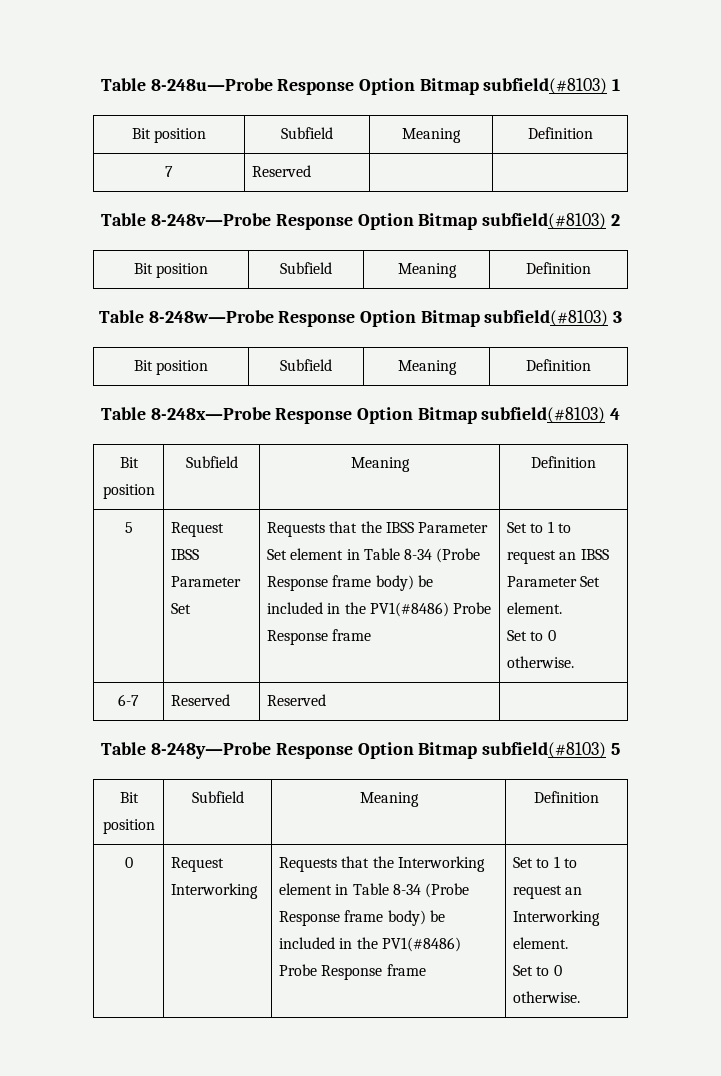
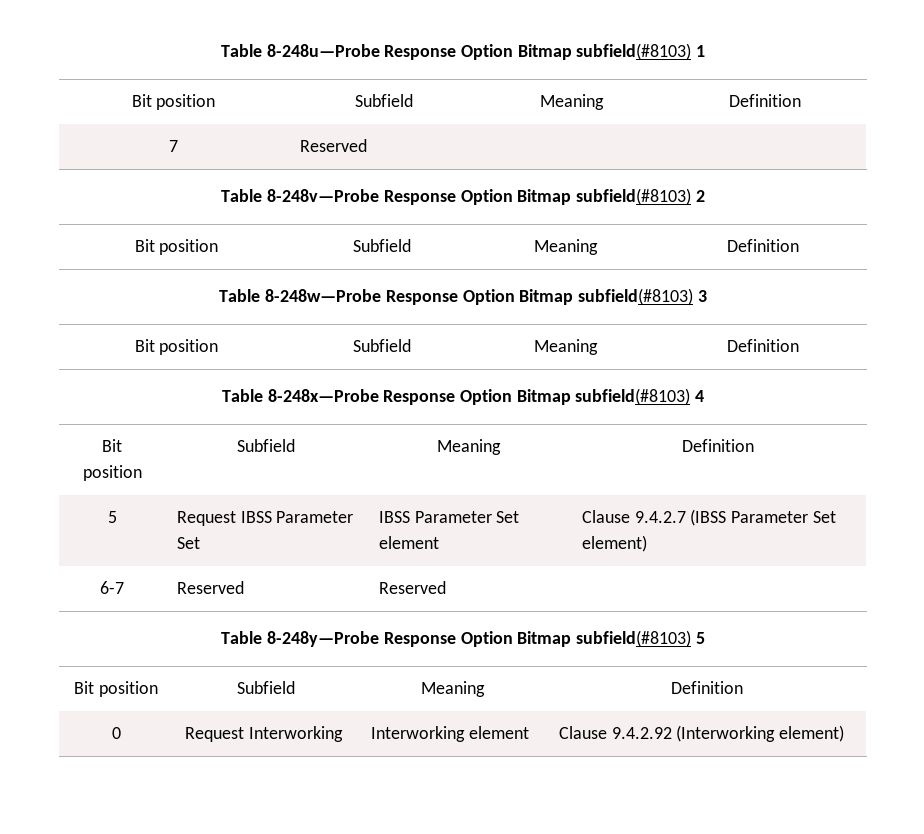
[266,521,382,537] Requests that the -> (201, 543) none
[346,548,481,563] [266,575,433,591] [266,602,492,617] [266,629,372,645] [506,521,571,533] [506,549,609,564] [506,576,601,587] [506,602,562,614] [506,630,556,641] [506,656,574,668] in Table 8-34 (Probe Response frame body) be included in the PV1(#8486) Probe Response frame | Set to 1 to request an IBSS Parameter Set element. // Set to 0 otherwise. -> [582,509,836,526] [582,535,648,552] | Clause 9.4.2.7 (IBSS Parameter Set element)
[278,856,394,872] Requests that the -> (343, 734) none
[335,883,470,898] [278,910,445,926] [278,937,461,952] [278,964,426,980] [512,856,577,868] [512,885,583,899] [512,910,600,926] [512,937,568,949] [512,965,562,976] [512,991,580,1003] in Table 8-34 (Probe Response frame body) be included in the PV1(#8486) Probe Response frame | Set to 1 to request an Interworking element. // Set to 0 otherwise. -> [559,725,845,742] | Clause 9.4.2.92 (Interworking element)

